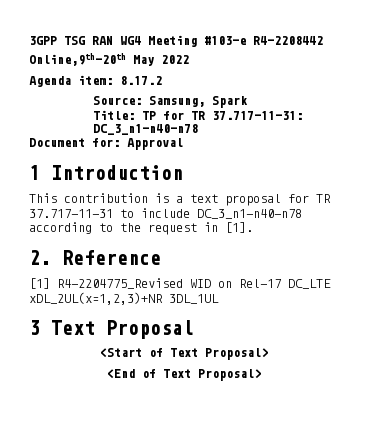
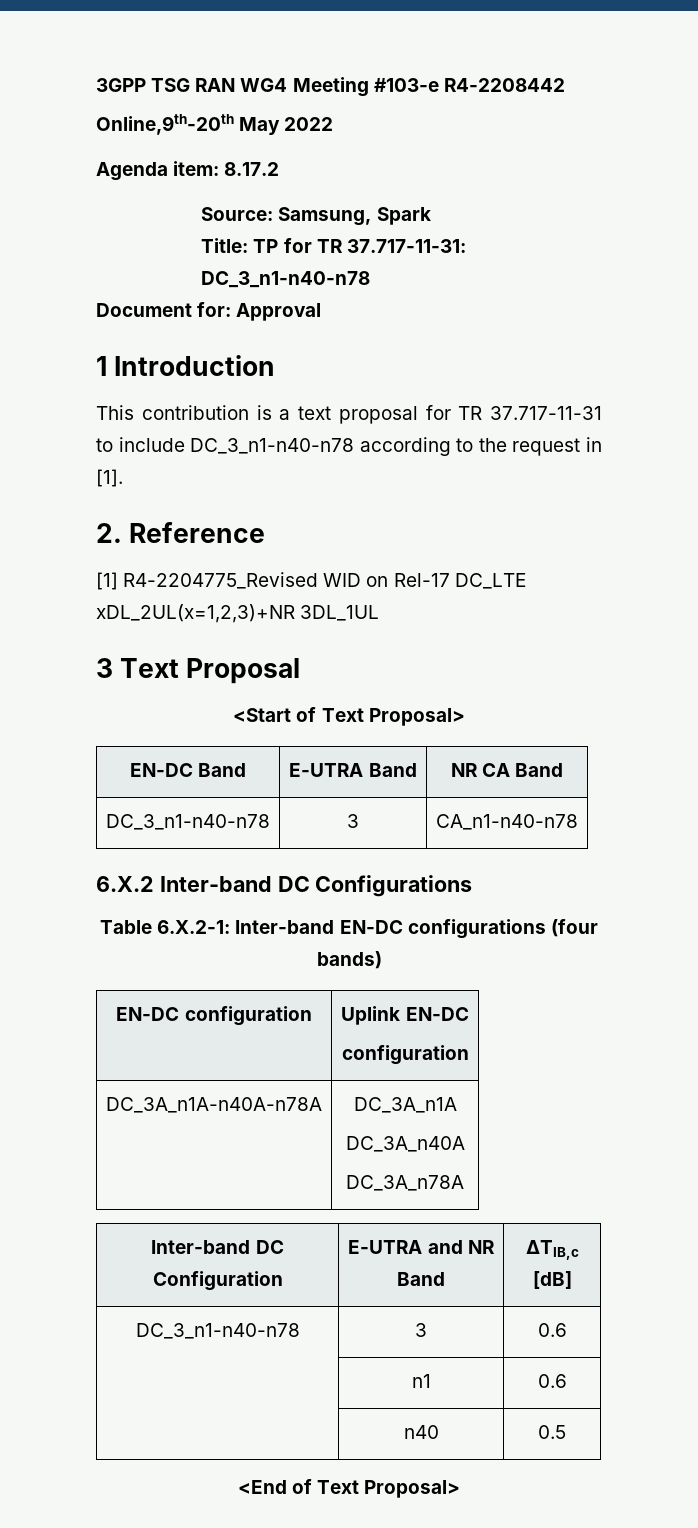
(268, 354) none -> [129,763,247,777] [289,763,417,777] [450,763,564,777] [106,814,270,830] [347,814,359,828] [436,814,578,830] [96,875,473,897] [100,919,598,939] [316,951,382,969] [116,1006,312,1026] [341,1006,469,1025] [341,1045,469,1065] [106,1097,322,1113] [353,1097,457,1113] [345,1136,465,1152] [346,1175,464,1191] [151,1240,284,1254] [152,1271,283,1291] [348,1240,495,1254] [397,1272,445,1286] [525,1240,579,1260] [532,1271,572,1289] [135,1323,300,1339] [415,1323,427,1337] [537,1323,567,1337] [411,1374,431,1388] [537,1374,567,1388] [403,1425,439,1439] [538,1425,566,1439] // EN-DC Band | E-UTRA Band | NR CA Band // DC_3_n1-n40-n78 | 3 | CA_n1-n40-n78 // 6.X.2 Inter-band DC Configurations // Table 6.X.2-1: Inter-band EN-DC configurations (four bands) // EN-DC configuration | Uplink EN-DC // configuration // DC_3A_n1A-n40A-n78A | DC_3A_n1A // DC_3A_n40A // DC_3A_n78A // Inter-band DC Configuration | E-UTRA and NR Band | ΔTIB,c [dB] // DC_3_n1-n40-n78 | 3 | 0.6 // | n1 | 0.6 // | n40 | 0.5

